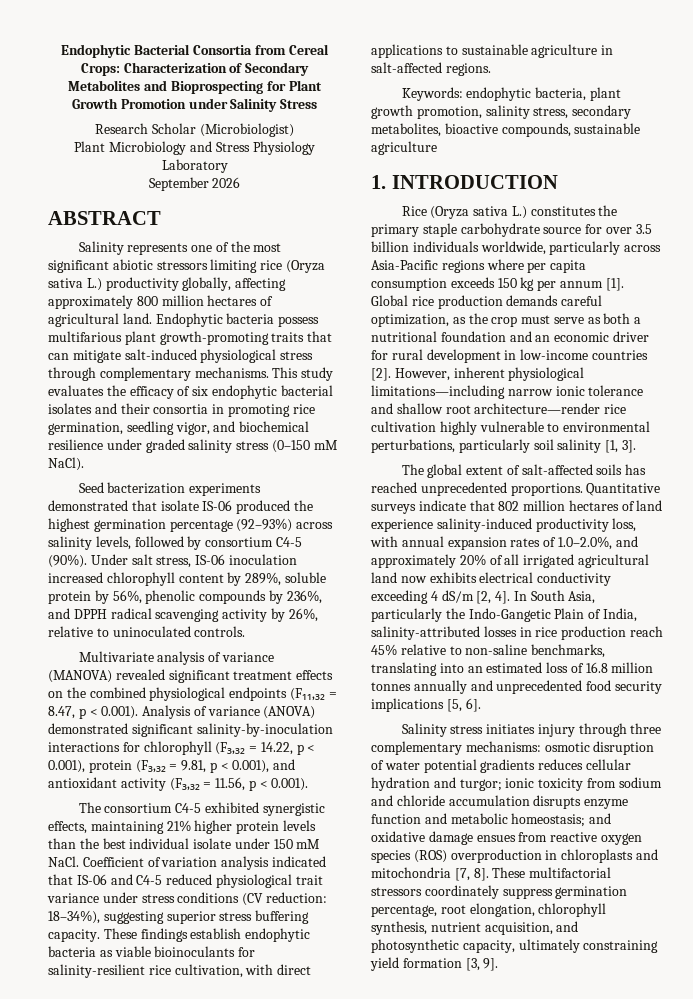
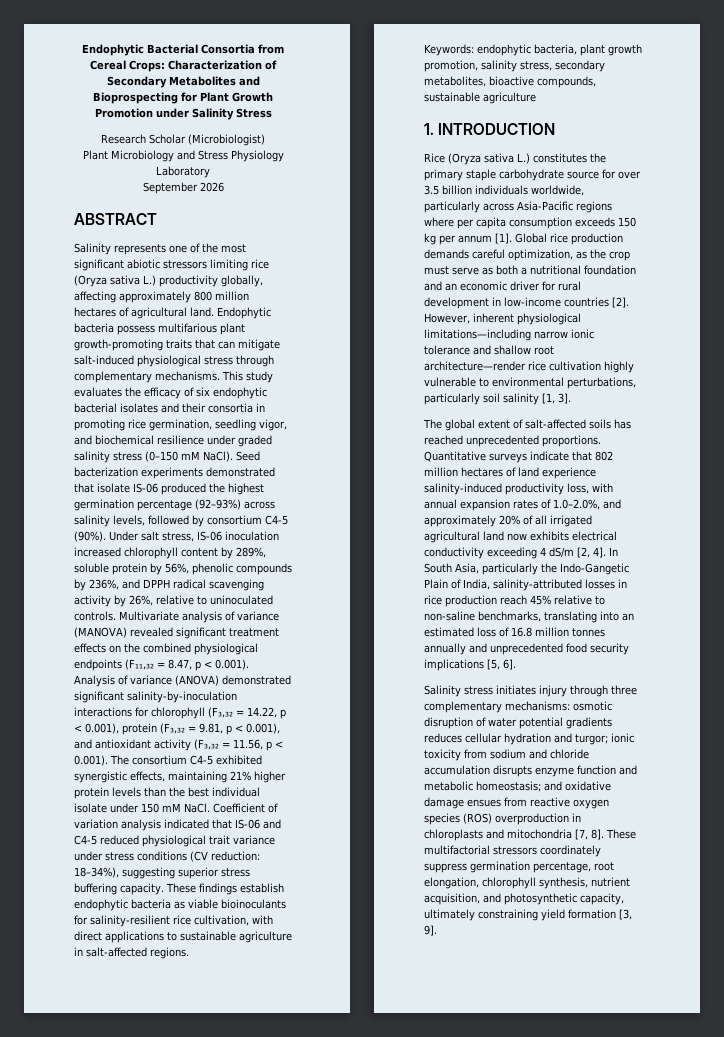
(84, 464) // -> (233, 456) none
(246, 631) // -> (116, 616) none
(309, 784) // -> (108, 760) none

